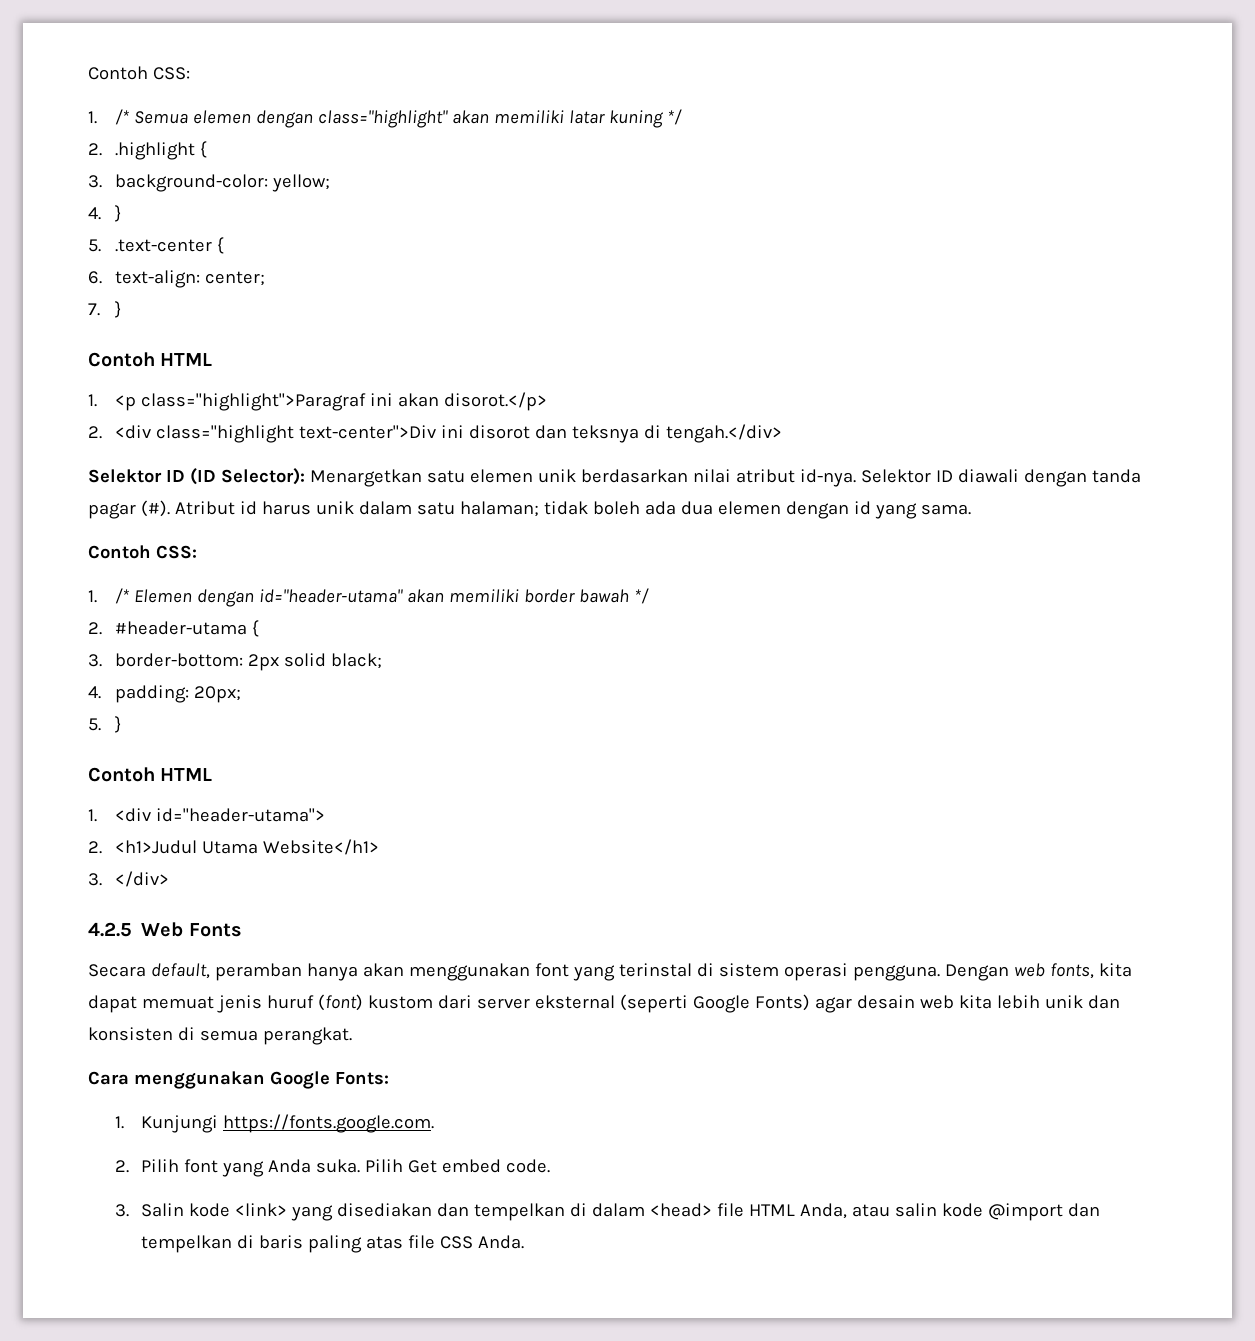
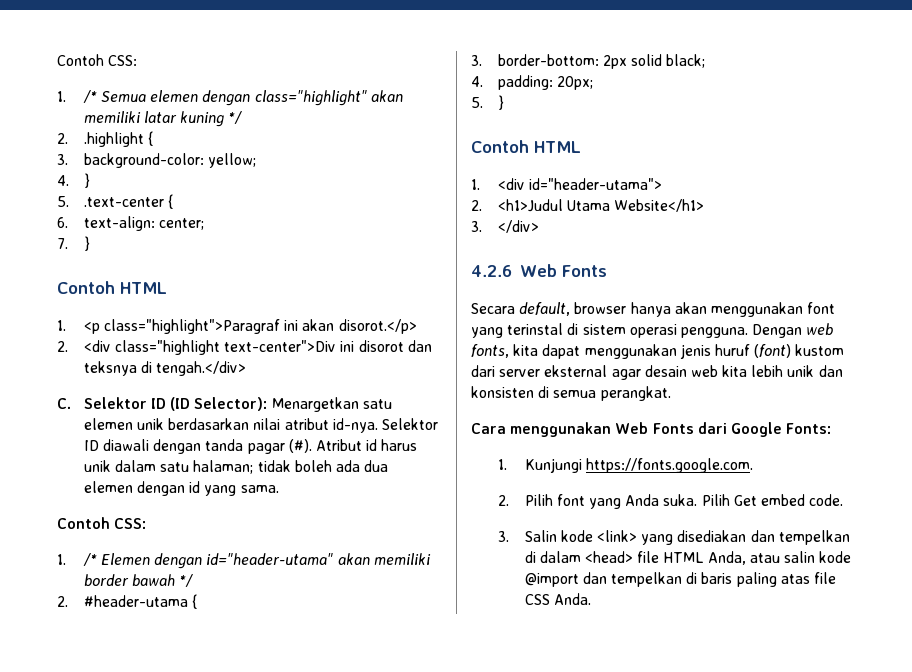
(782, 433) none -> [57,398,71,409] C.
[88,922,132,937] 4.2.5 -> [471,265,512,277] 4.2.6
[214,963,302,981] peramban -> [574,302,627,314] browser
[141,996,214,1009] memuat -> [584,344,677,359] menggunakan
[619,994,810,1013] (seperti Google Fonts) -> (608, 371) none
(265, 1080) none -> [615,422,727,434] Web Fonts dari

